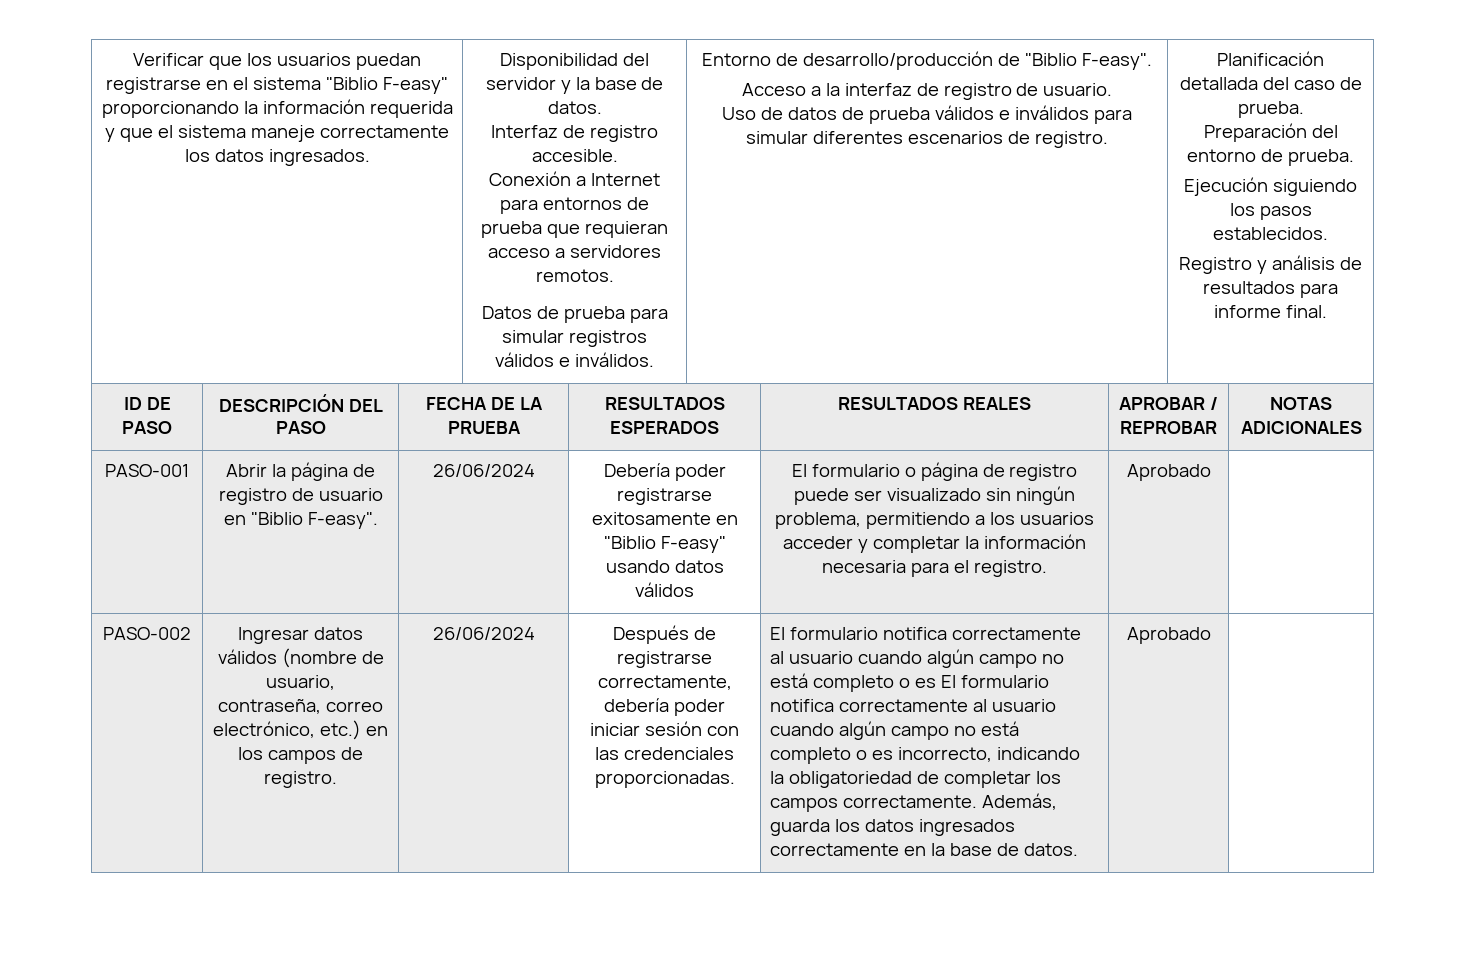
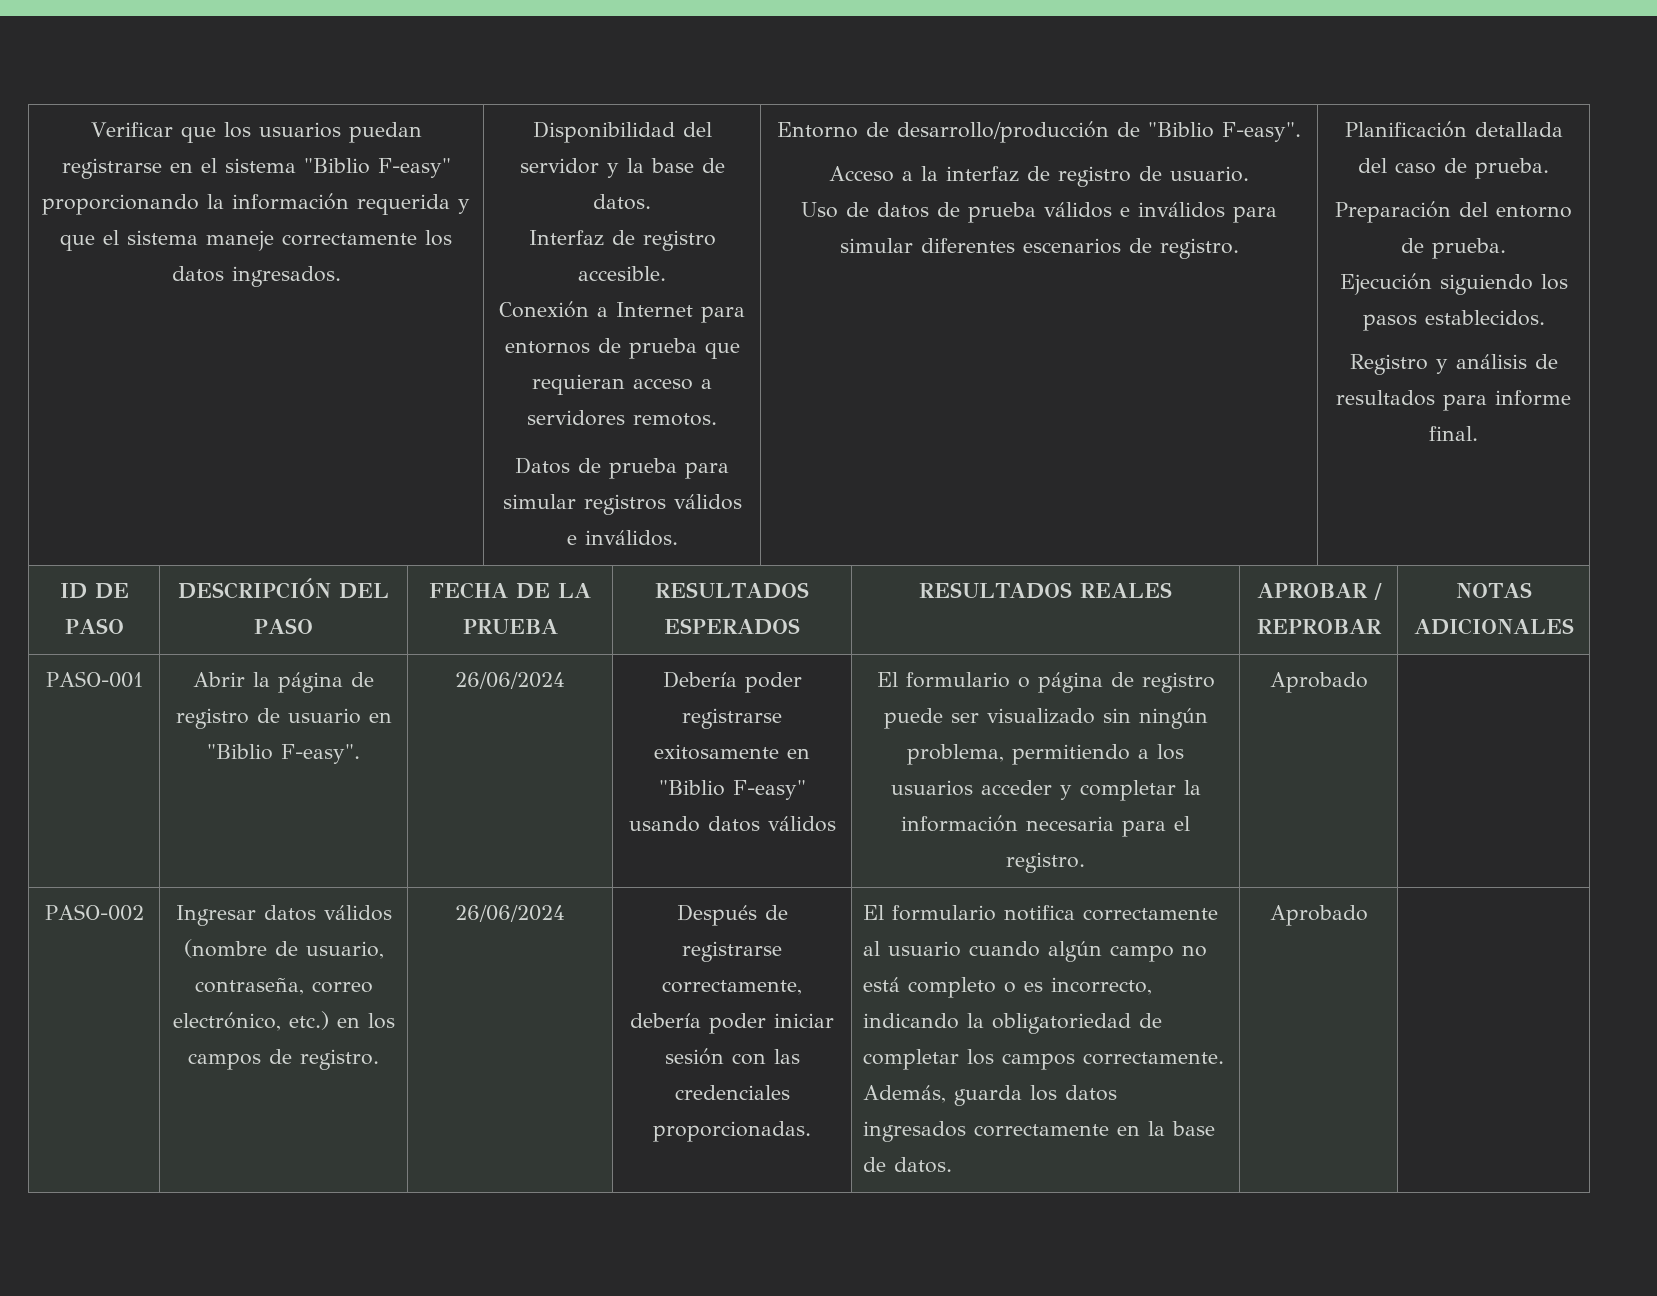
[941,675,1050,688] [770,699,1057,712] [770,721,1020,740] [770,747,894,764] El formulario notifica correctamente al usuario cuando algún campo no está completo o es -> (1044, 987) none

